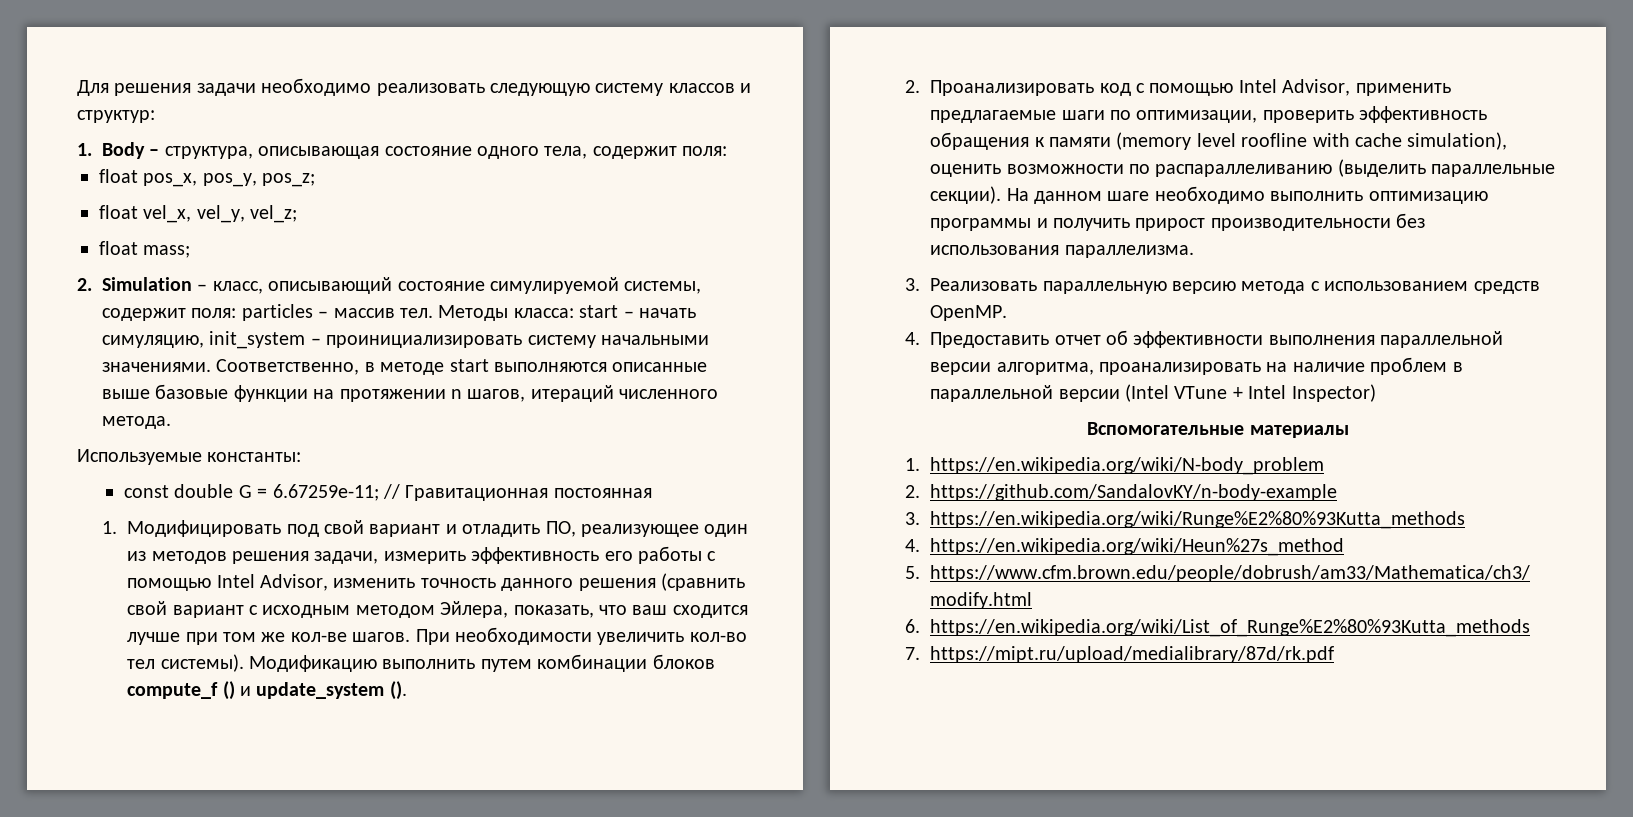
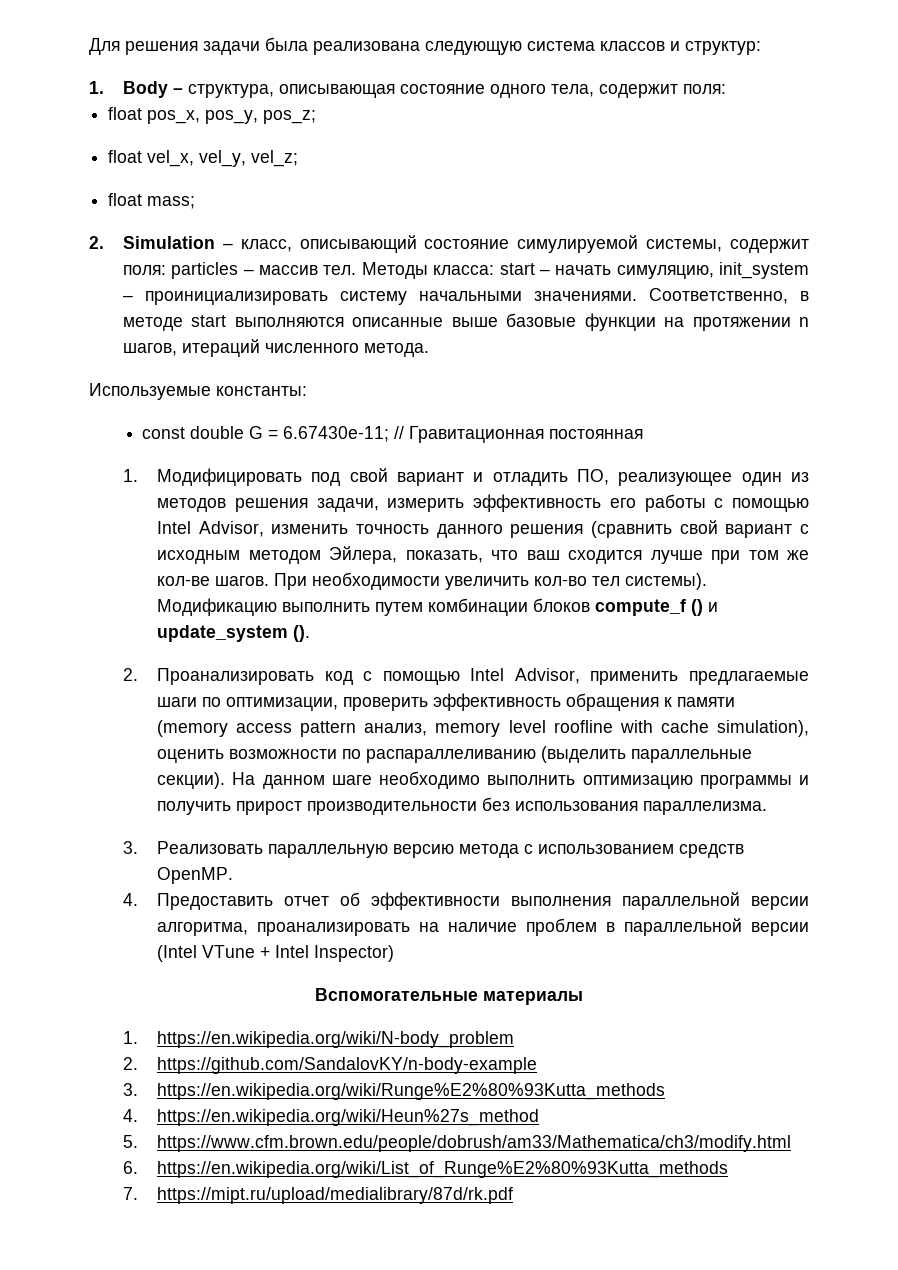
[261,78,664,96] необходимо реализовать следующую систему -> [265,37,595,55] была реализована следующую система
[272,484,379,501] 6.67259e-11; -> [283,426,390,442] 6.67430e-11;
(1192, 141) none -> [236,721,501,737] access pattern анализ, memory

